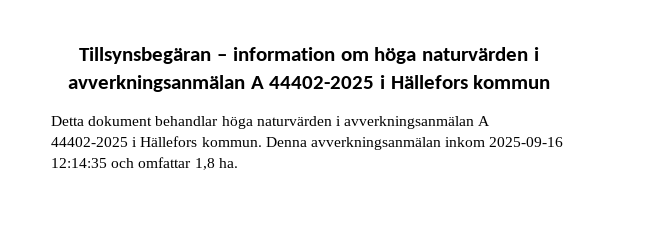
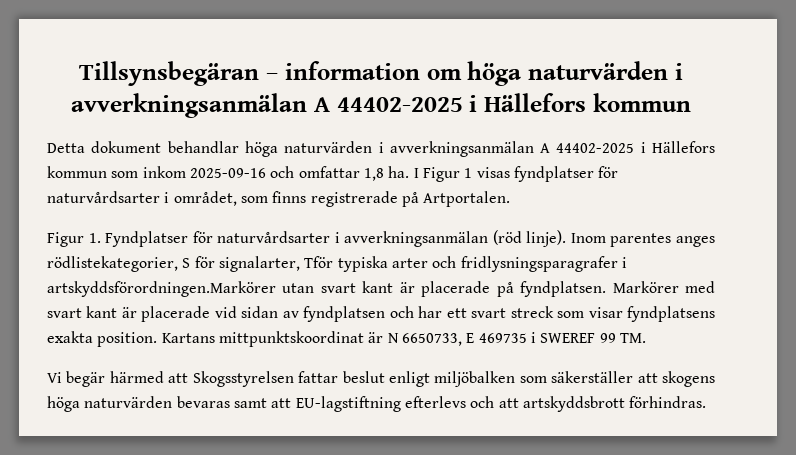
[201,137,441,150] kommun. Denna avverkningsanmälan -> [47,166,139,178] kommun som
[51,158,107,168] 12:14:35 -> (266, 173) none
(238, 163) none -> [413,166,619,182] [47,191,511,207] [47,230,715,247] [47,256,627,272] [47,281,716,297] [47,306,716,322] [47,331,646,347] [47,371,715,387] [47,396,707,412] I Figur 1 visas fyndplatser för naturvårdsarter i området, som finns registrerade på Artportalen. // Figur 1. Fyndplatser för naturvårdsarter i avverkningsanmälan (röd linje). Inom parentes anges rödlistekategorier, S för signalarter, Tför typiska arter och fridlysningsparagrafer i artskyddsförordningen.Markörer utan svart kant är placerade på fyndplatsen. Markörer med svart kant är placerade vid sidan av fyndplatsen och har ett svart streck som visar fyndplatsens exakta position. Kartans mittpunktskoordinat är N 6650733, E 469735 i SWEREF 99 TM. // Vi begär härmed att Skogsstyrelsen fattar beslut enligt miljöbalken som säkerställer att skogens höga naturvärden bevaras samt att EU-lagstiftning efterlevs och att artskyddsbrott förhindras.

